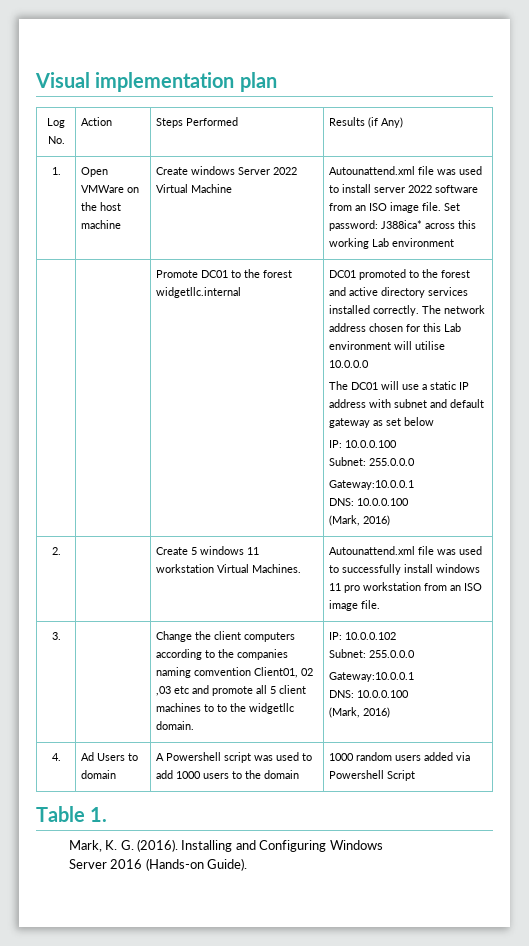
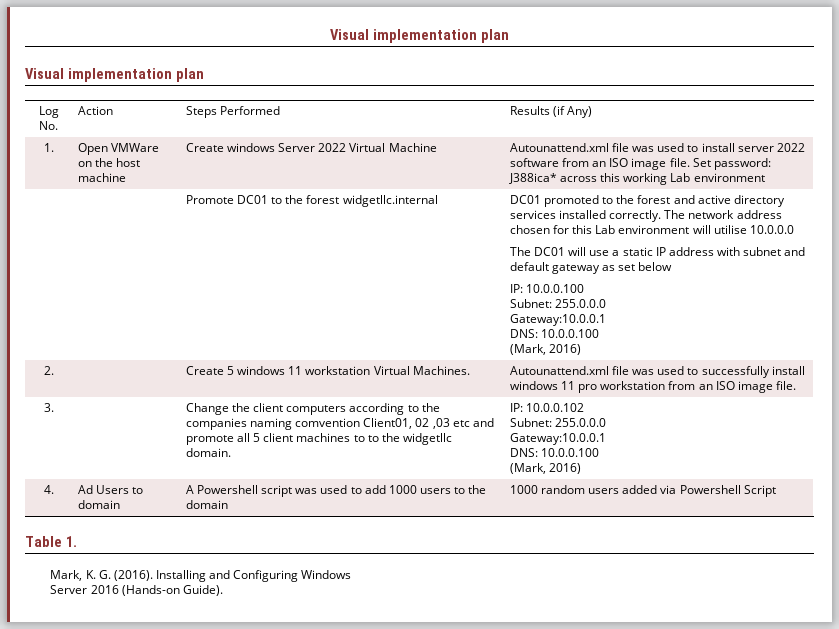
[35,72,277,92] Visual implementation plan -> [330,29,509,43] [25,68,204,82] Visual implementation plan // Visual implementation plan

